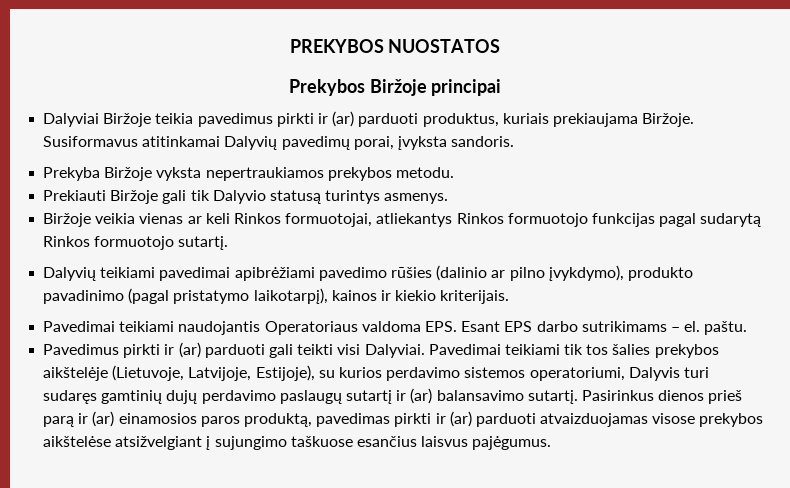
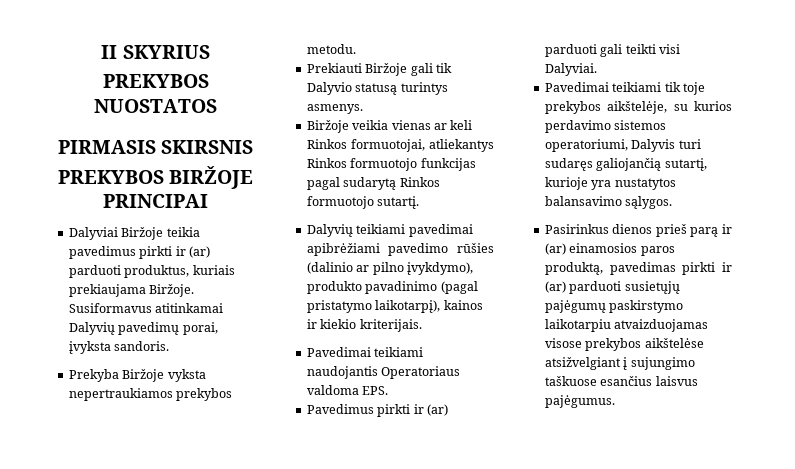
(289, 46) none -> [101,45,210,59] II SKYRIUS //
[288,79,502,96] Prekybos Biržoje principai -> [57,140,254,154] [57,166,254,189] [103,194,208,208] PIRMASIS SKIRSNIS // PREKYBOS BIRŽOJE PRINCIPAI
[461,321,748,335] Esant EPS darbo sutrikimams – el. paštu. -> (389, 390) none
(425, 351) none -> (597, 69) //
[586,344,719,358] [43,365,315,381] tos šalies prekybos aikštelėje (Lietuvoje, Latvijoje, Estijoje), -> [682,82,705,95] [544,101,668,114] toje prekybos aikštelėje,
[101,388,578,404] gamtinių dujų perdavimo paslaugų sutartį ir (ar) balansavimo sutartį. -> [596,158,707,171] [544,177,676,190] [544,196,673,209] galiojančią sutartį, kurioje yra nustatytos balansavimo sąlygos. //
(536, 420) none -> [624,281,680,294] [544,300,684,313] [544,319,611,332] susietųjų pajėgumų paskirstymo laikotarpiu

